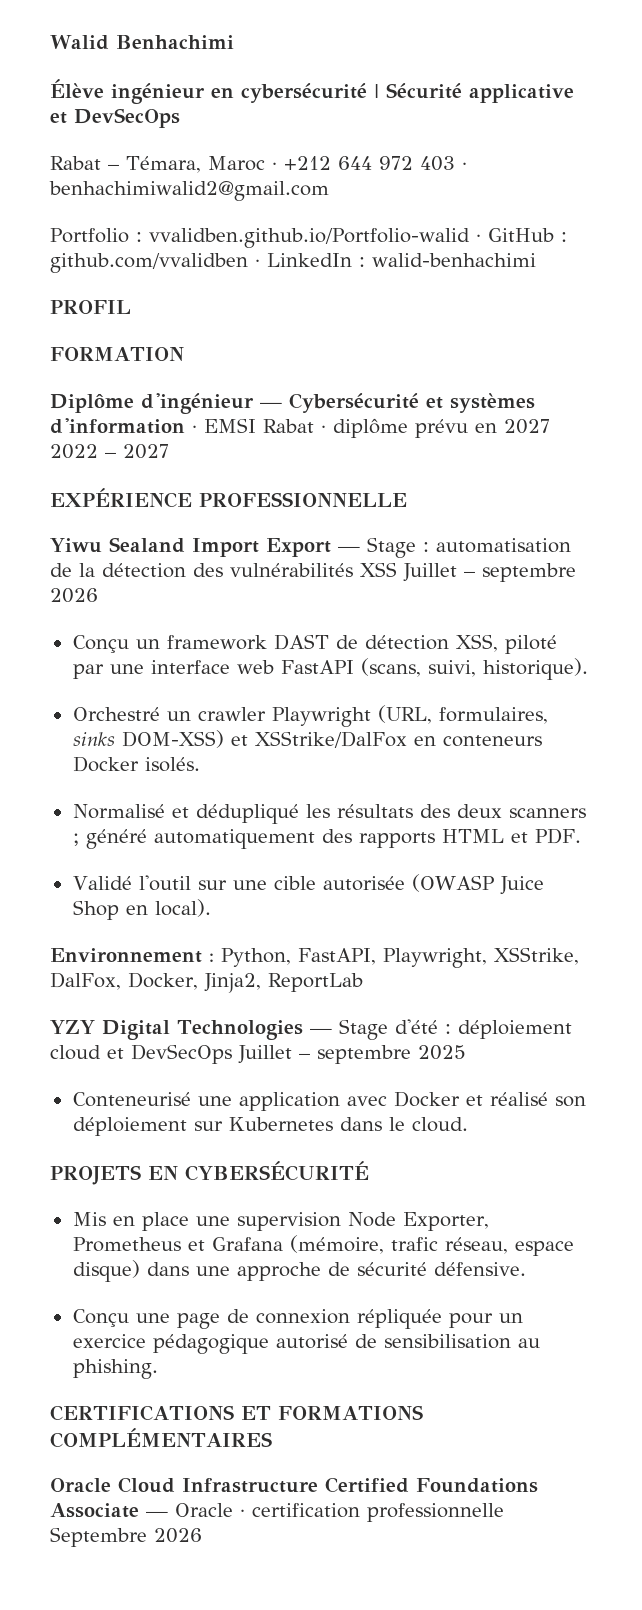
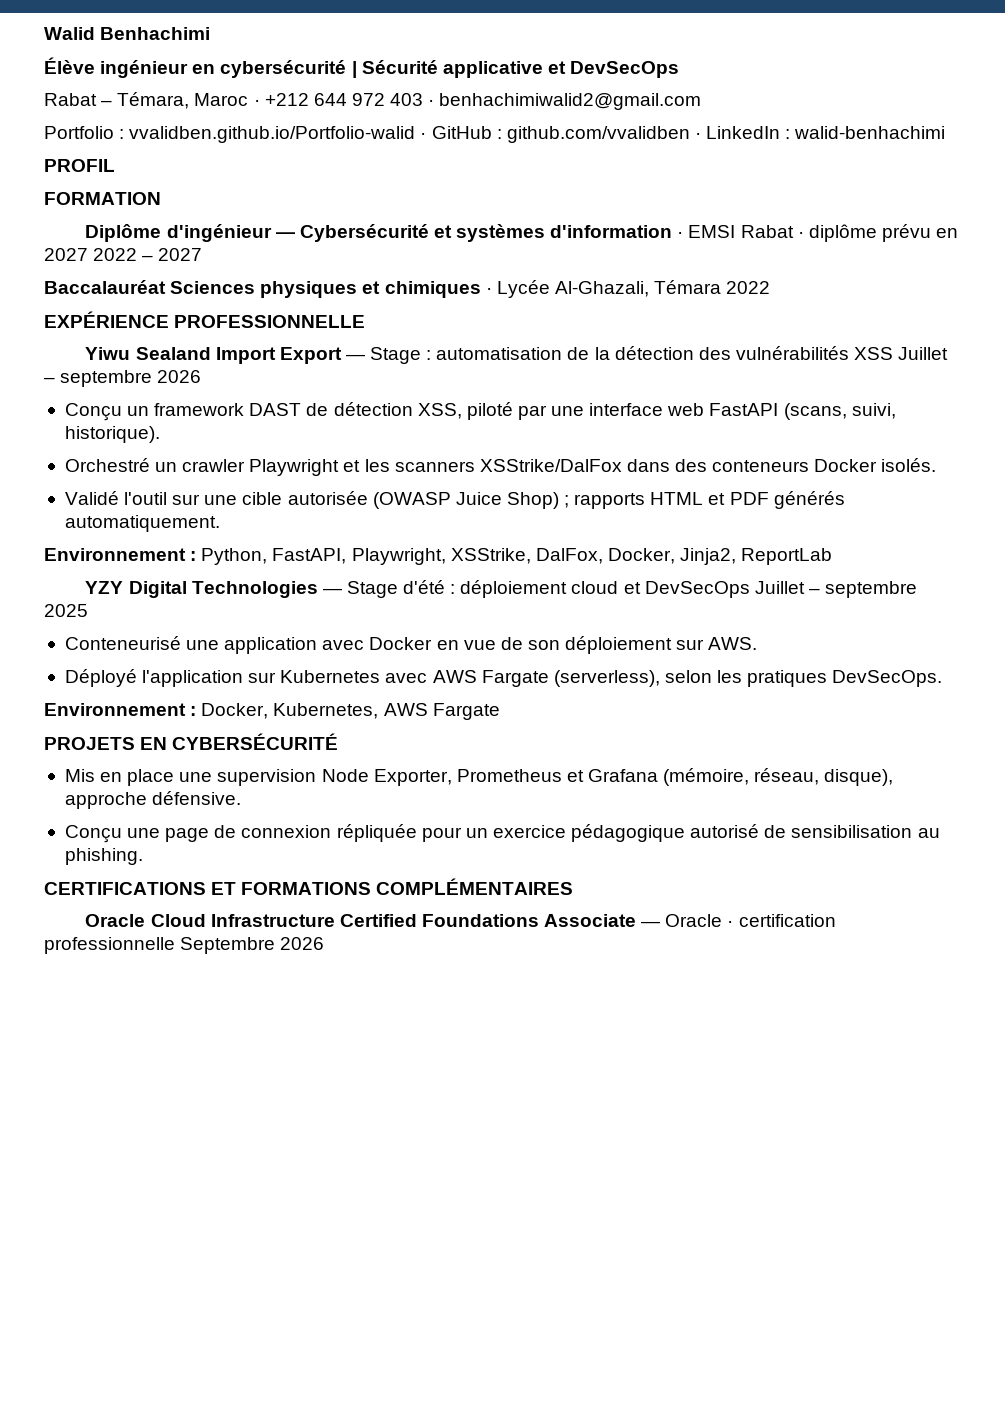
(169, 451) none -> [44,280,771,298] // Baccalauréat Sciences physiques et chimiques · Lycée Al-Ghazali, Témara 2022
[377,705,548,724] [72,730,542,748] [72,756,200,772] [72,804,586,824] [72,828,581,849] (URL, formulaires, sinks DOM-XSS) et XSStrike/DalFox en conteneurs Docker isolés. // Normalisé et dédupliqué les résultats des deux scanners ; généré automatiquement des rapports HTML et PDF. -> [343,458,937,472] et les scanners XSStrike/DalFox dans des conteneurs Docker isolés.
[72,899,211,920] Shop en local). -> [506,491,845,509] [64,515,220,532] Shop) ; rapports HTML et PDF générés automatiquement.
[465,1092,586,1107] [72,1117,468,1136] et réalisé son déploiement sur Kubernetes dans le cloud. -> [436,636,758,654] [64,669,943,687] [44,703,500,720] en vue de son déploiement sur AWS. // Déployé l'application sur Kubernetes avec AWS Fargate (serverless), selon les pratiques DevSecOps. // Environnement : Docker, Kubernetes, AWS Fargate
[390,1237,574,1256] [72,1260,427,1282] trafic réseau, espace disque) dans une approche de sécurité -> [754,768,894,786] [64,792,147,809] réseau, disque), approche

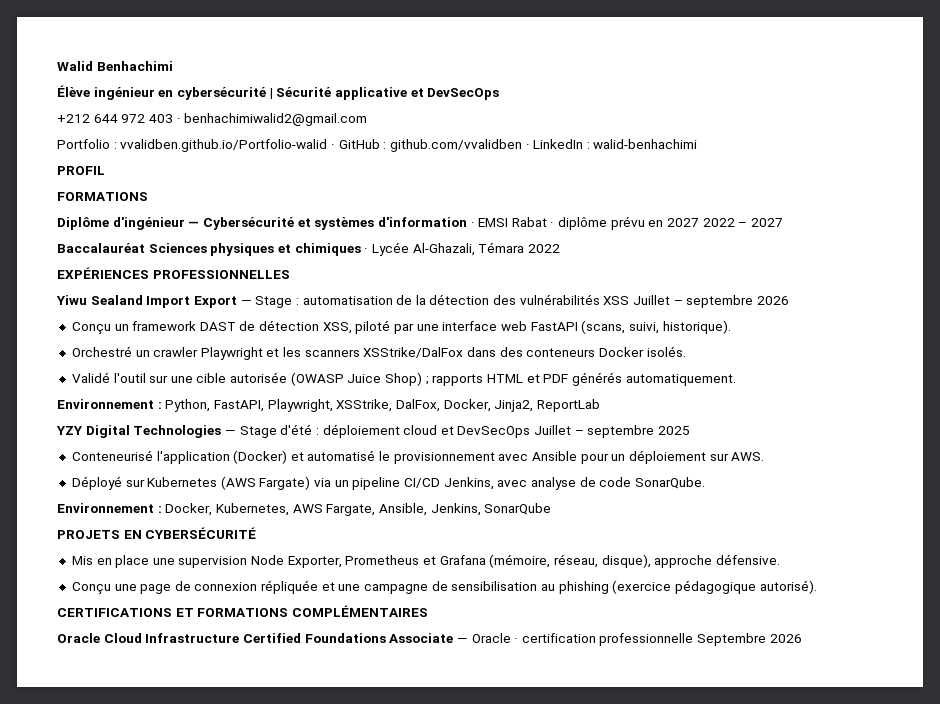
[44,92,260,109] Rabat – Témara, Maroc · -> (500, 94) none
[44,192,161,205] FORMATION -> [57,192,148,201] FORMATIONS
[44,311,366,328] EXPÉRIENCE PROFESSIONNELLE -> [57,267,290,279] EXPÉRIENCES PROFESSIONNELLES
[186,637,560,654] une application avec Docker en vue de son -> [156,450,626,464] l'application (Docker) et automatisé le provisionnement avec Ansible pour un
[142,670,244,687] l'application -> (122, 483) none
[385,670,943,687] avec AWS Fargate (serverless), selon les pratiques DevSecOps. -> [220,476,705,490] (AWS Fargate) via un pipeline CI/CD Jenkins, avec analyse de code SonarQube.
[432,703,500,720] Fargate -> [326,503,552,516] Fargate, Ansible, Jenkins, SonarQube
[421,824,940,842] [64,848,143,865] pour un exercice pédagogique autorisé de sensibilisation au phishing. -> [321,580,817,594] et une campagne de sensibilisation au phishing (exercice pédagogique autorisé).

